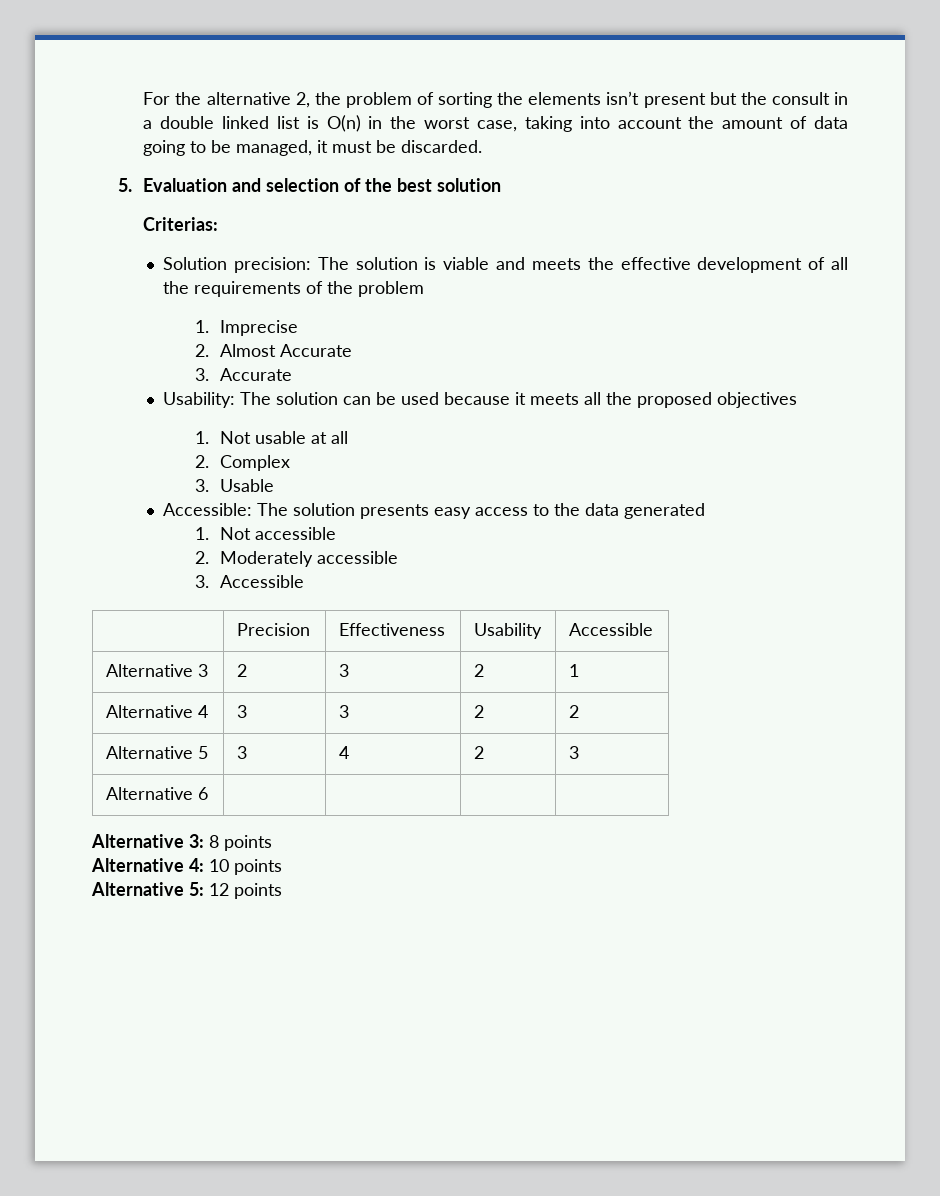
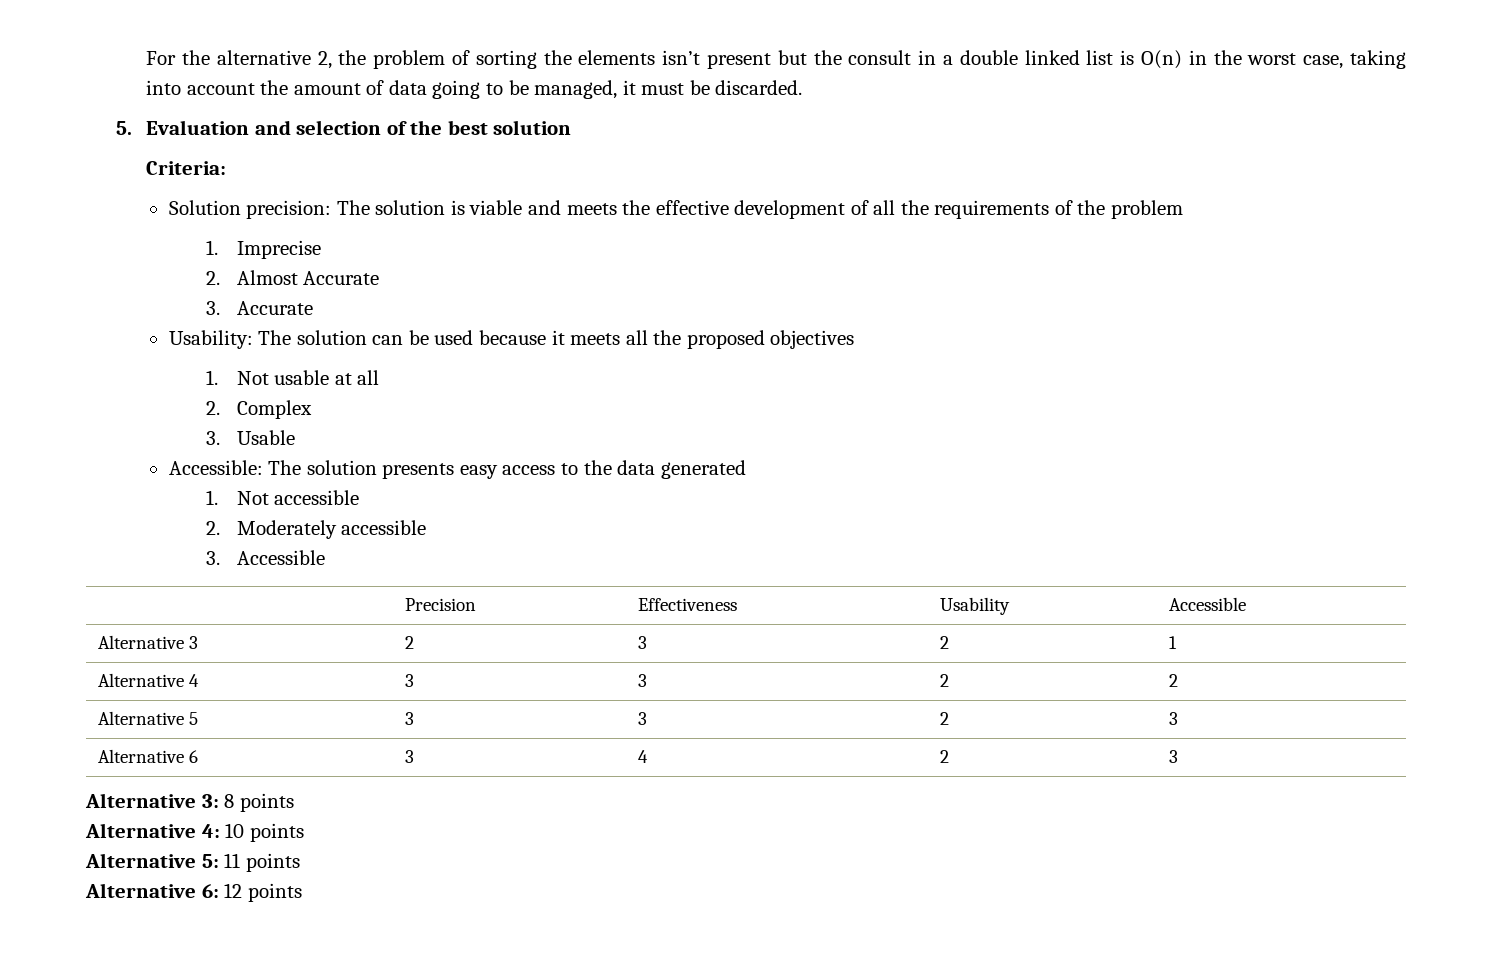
[143,217,219,231] Criterias: -> [146,161,227,175] Criteria:
[338,746,349,759] 4 -> [637,712,647,725] 3
(208, 793) | | | -> [404,750,414,763] [637,750,648,763] [939,750,949,763] [1168,750,1178,763] 3 | 4 | 2 | 3
(204, 889) none -> [224,853,300,872] [85,883,219,898] 11 points // Alternative 6:

